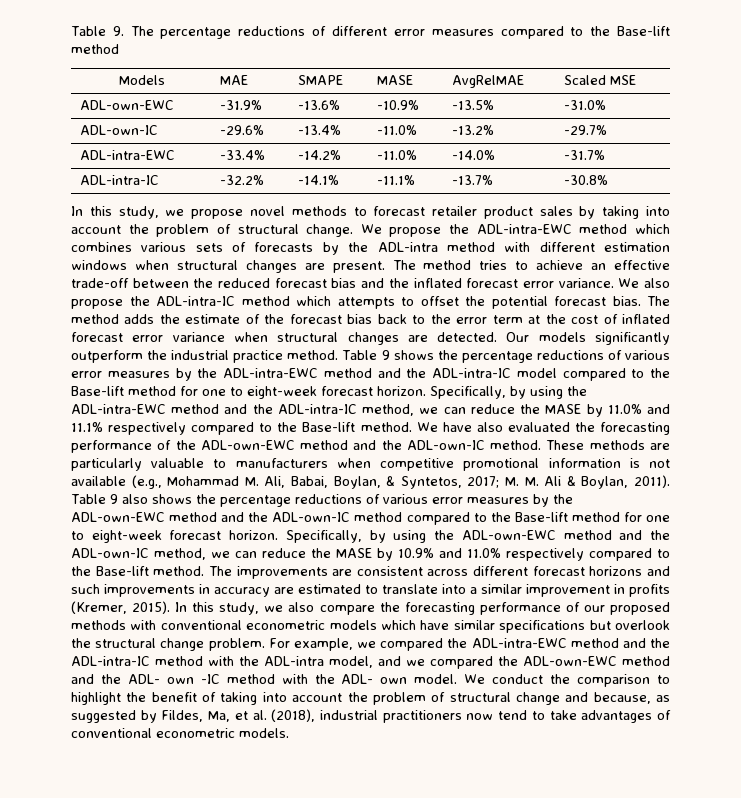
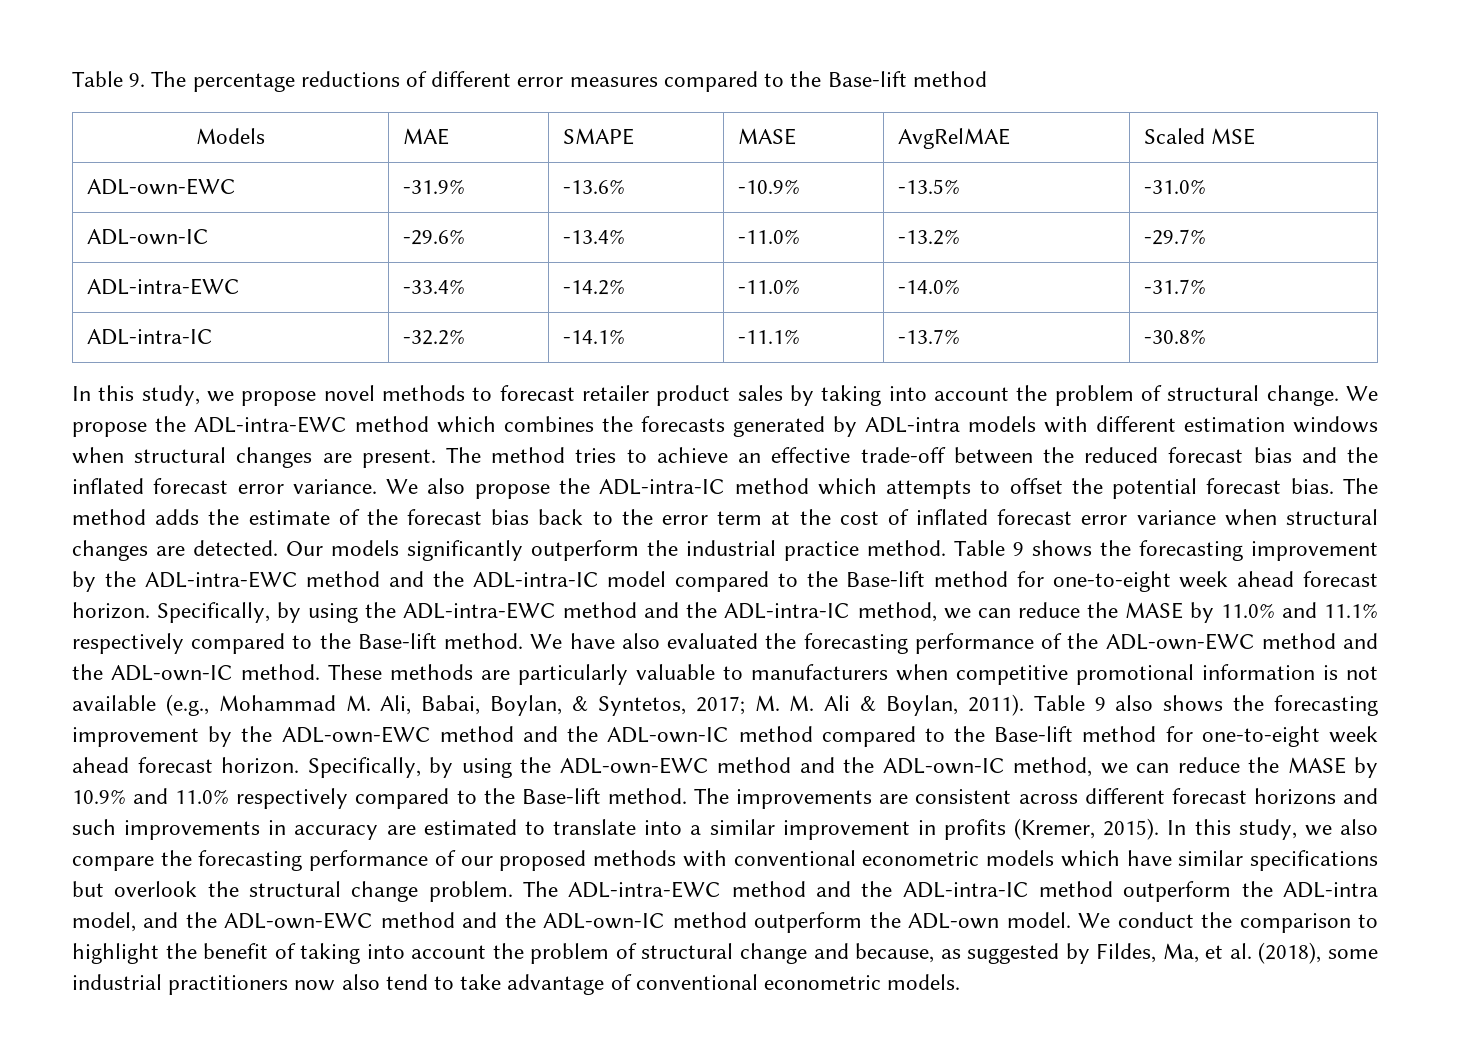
[141,242,495,255] various sets of forecasts by the ADL-intra method -> [602,416,1036,437] the forecasts generated by ADL-intra models
[461,350,670,363] [71,371,170,378] percentage reductions of various error measures -> [1139,540,1378,561] forecasting improvement
[202,386,317,399] one to eight-week -> [1052,571,1295,592] one-to-eight week ahead
[219,494,529,507] percentage reductions of various error measures -> [1274,695,1379,716] [72,727,199,747] forecasting improvement
[646,515,670,522] [71,530,162,543] one to eight-week -> [1201,726,1378,747] [72,757,129,773] one-to-eight week ahead
[268,638,468,651] For example, we compared the -> [523,881,558,897] The
[208,656,234,666] with -> [1123,881,1232,902] outperform
[406,656,670,669] [71,674,408,684] we compared the ADL-own-EWC method and the ADL- own -IC method with the ADL- own -> [185,912,1000,933] the ADL-own-EWC method and the ADL-own-IC method outperform the ADL-own
(316, 715) none -> [1327,949,1378,959] some
(494, 716) none -> [341,974,380,990] also
[581,710,653,723] advantages -> [507,974,605,995] advantage

